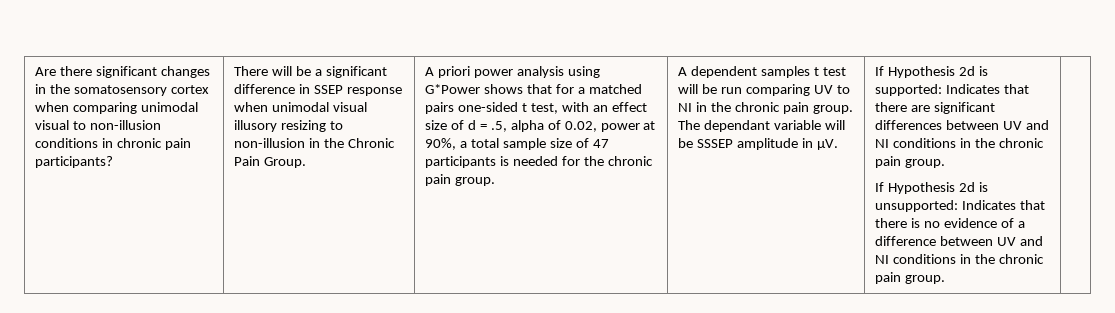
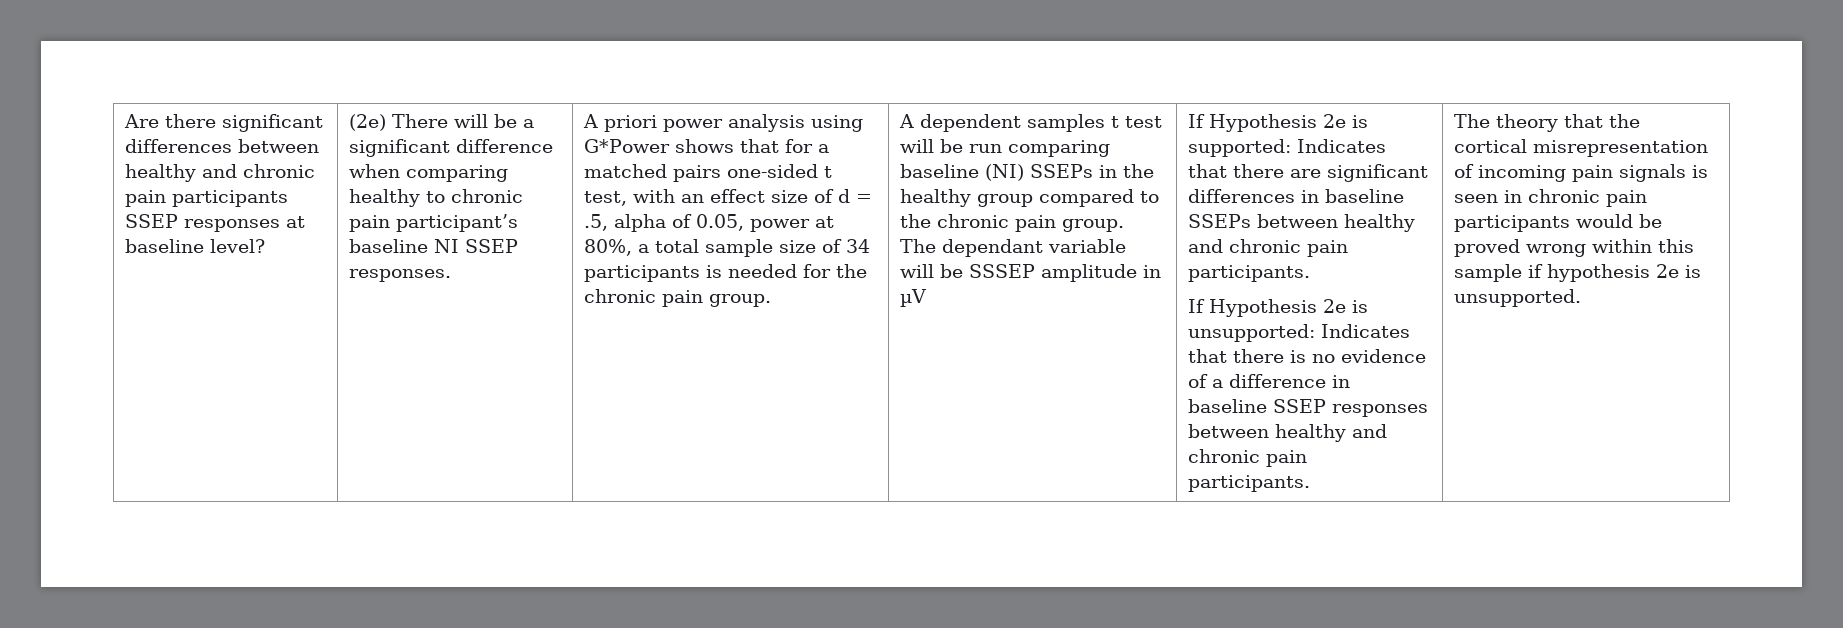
[160,66,210,78] [35,84,209,96] [35,102,199,114] [35,120,162,130] [35,138,191,150] [35,156,114,168] changes in the somatosensory cortex when comparing unimodal visual to non-illusion conditions in chronic pain participants? | -> [125,139,320,153] [125,164,316,182] [125,190,289,207] [125,214,306,232] [125,239,266,253] [349,114,387,131] differences between healthy and chronic pain participants SSEP responses at baseline level? | (2e)
[299,84,402,96] [234,102,368,112] [234,120,344,132] [234,138,395,148] [234,156,307,168] in SSEP response when unimodal visual illusory resizing to non-illusion in the Chronic Pain Group. -> [349,164,509,182] [349,189,524,207] [349,214,519,232] [349,239,519,253] [349,269,452,282] when comparing healthy to chronic pain participant’s baseline NI SSEP responses.
[564,121,597,132] 0.02, -> [696,214,745,231] 0.05,
[425,138,457,150] 90%, -> [584,239,633,256] 80%,
[592,139,609,148] 47 -> [846,239,871,253] 34
[813,85,850,94] [678,102,708,112] UV to NI in -> [900,164,1155,181] [900,189,1160,207] baseline (NI) SSEPs in the healthy group compared to
[816,139,838,150] [875,66,976,78] µV. | If Hypothesis 2d -> [900,289,927,307] [1188,114,1347,132] µV | If Hypothesis 2e
[946,120,1049,130] [875,138,1044,148] [875,156,946,168] [875,182,976,194] between UV and NI conditions in the chronic pain group. // If Hypothesis 2d -> [1301,189,1405,203] [1188,214,1416,232] [1188,239,1349,257] [1188,265,1311,282] [1188,299,1347,317] in baseline SSEPs between healthy and chronic pain participants. // If Hypothesis 2e
[940,236,1043,246] [875,254,1044,264] [875,272,946,284] between UV and NI conditions in the chronic pain group. | -> [1332,375,1351,388] [1188,399,1429,417] [1188,424,1388,442] [1188,449,1308,467] [1188,475,1311,492] [1454,114,1641,132] [1454,139,1709,157] [1454,164,1709,182] [1454,189,1648,207] [1454,214,1663,232] [1454,239,1695,257] [1454,264,1702,282] [1454,289,1582,307] in baseline SSEP responses between healthy and chronic pain participants. | The theory that the cortical misrepresentation of incoming pain signals is seen in chronic pain participants would be proved wrong within this sample if hypothesis 2e is unsupported.

